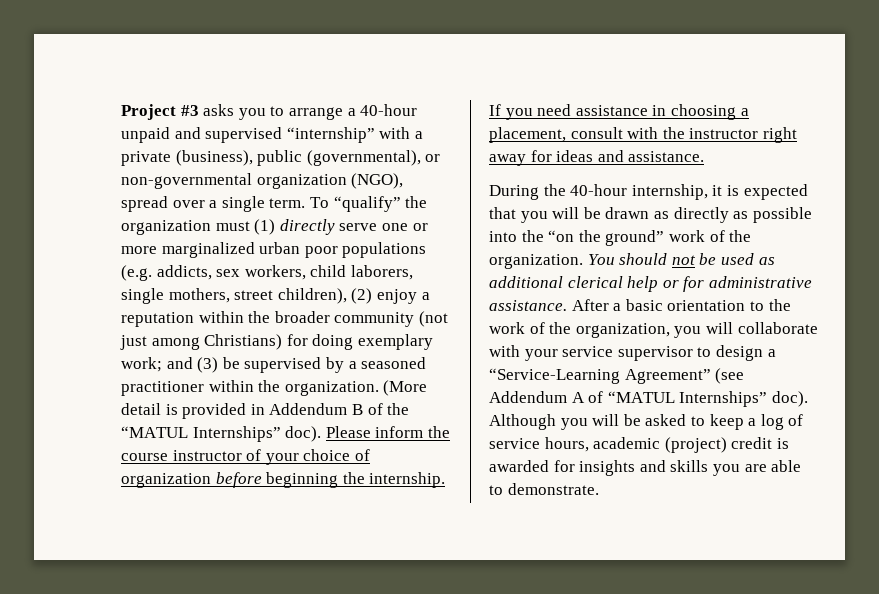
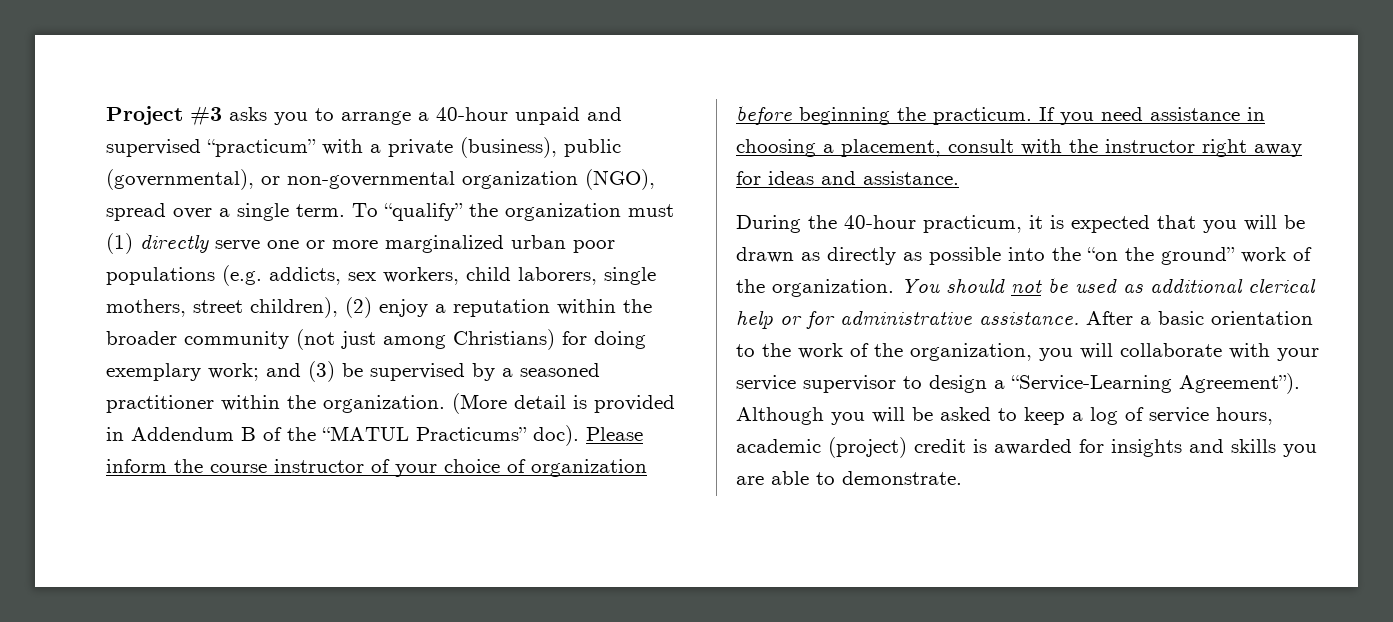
[286,127,375,143] “internship” -> [207,139,316,157] “practicum”
[192,426,281,442] Internships” -> [416,427,527,441] Practicums”
[369,472,446,488] internship. -> [933,107,1032,125] practicum.
[631,184,708,200] internship, -> [923,215,1022,233] practicum,
[624,368,745,384] [489,391,808,407] Agreement” (see Addendum A of “MATUL Internships” doc). -> [1179,373,1300,394] Agreement”).

